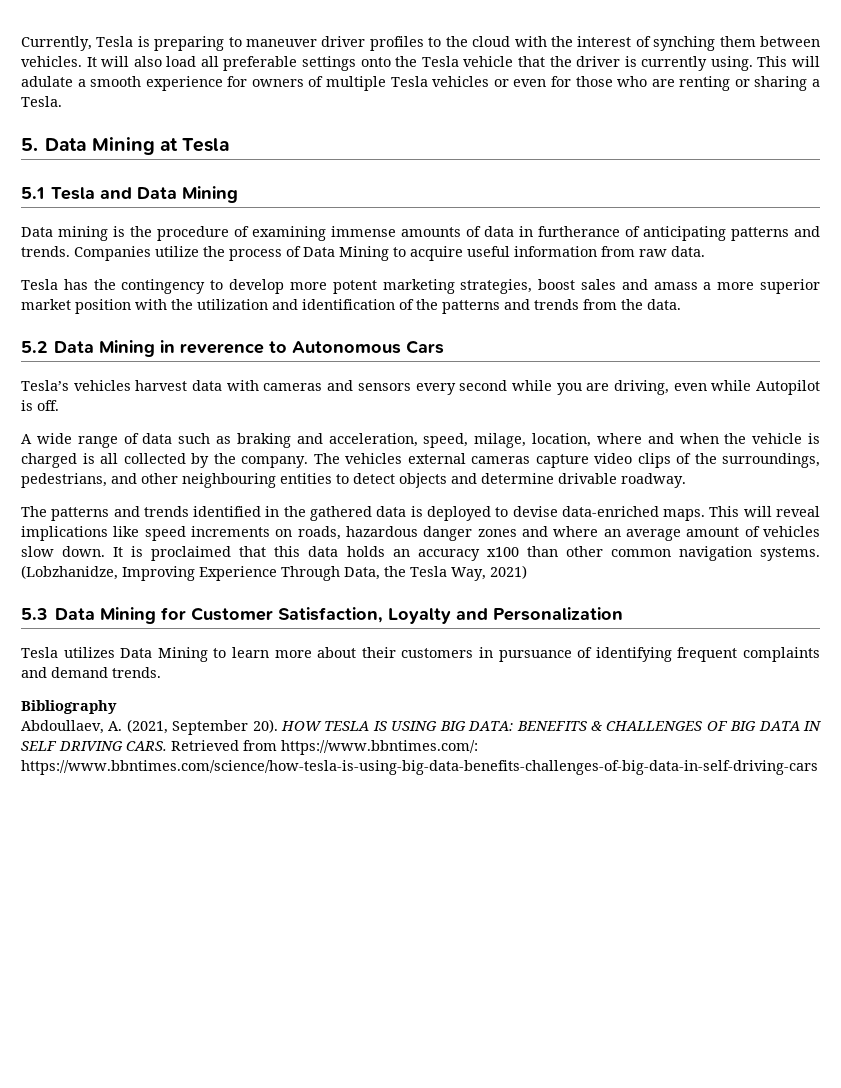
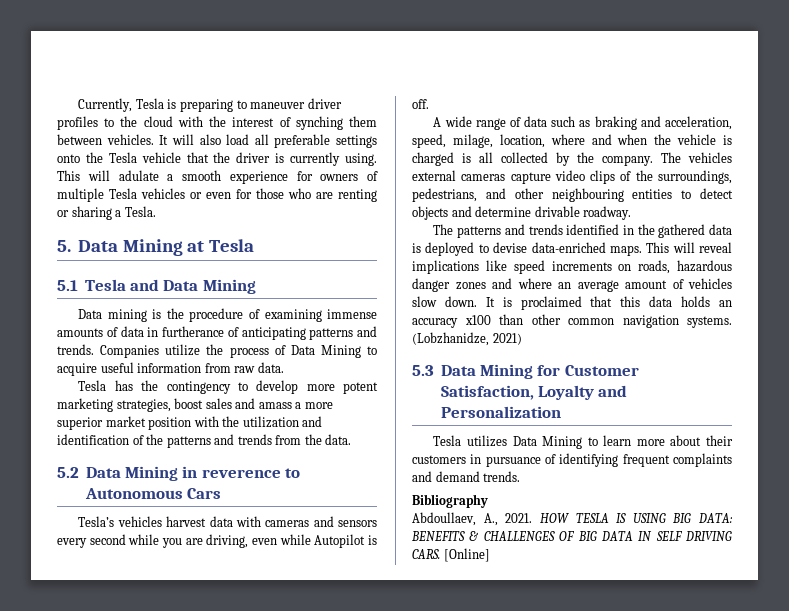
[122,566,486,581] Improving Experience Through Data, the Tesla Way, -> (489, 339) none
[108,719,278,735] A. (2021, September 20). -> [483,513,533,526] A., 2021.
[171,740,478,755] [21,760,818,775] Retrieved from https://www.bbntimes.com/: https://www.bbntimes.com/science/how-tesla-is-using-big-data-benefits-challenges-of-big-data-in-self-driving-cars -> [443,548,490,562] [Online]

